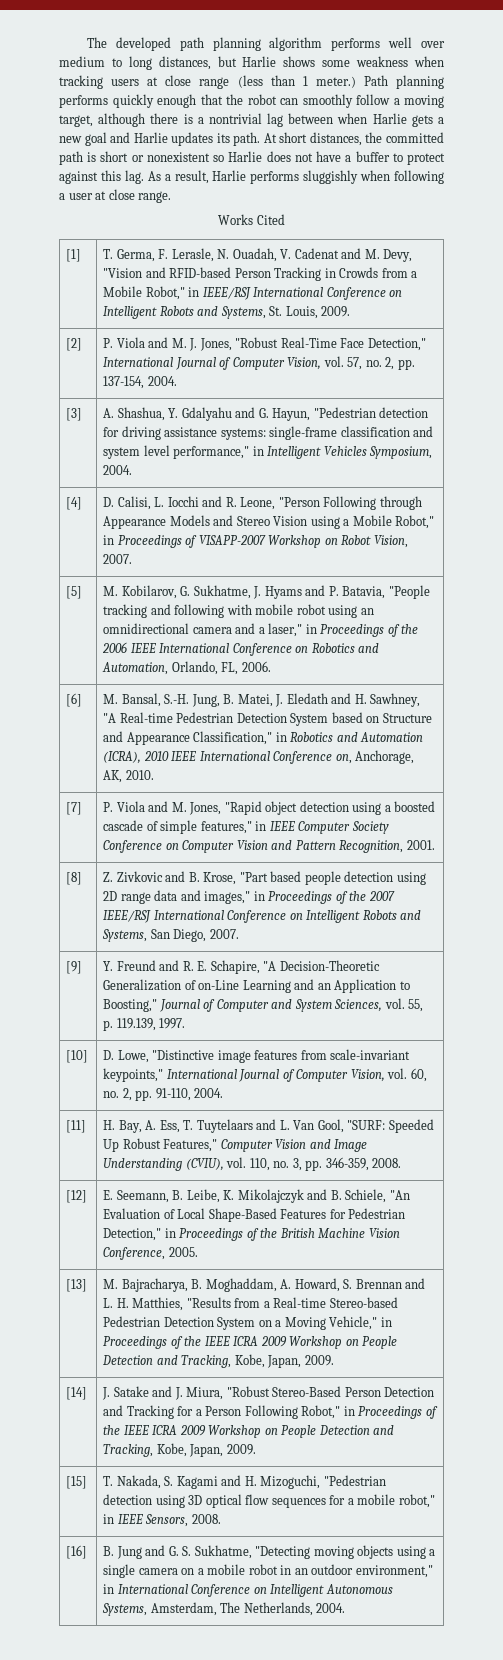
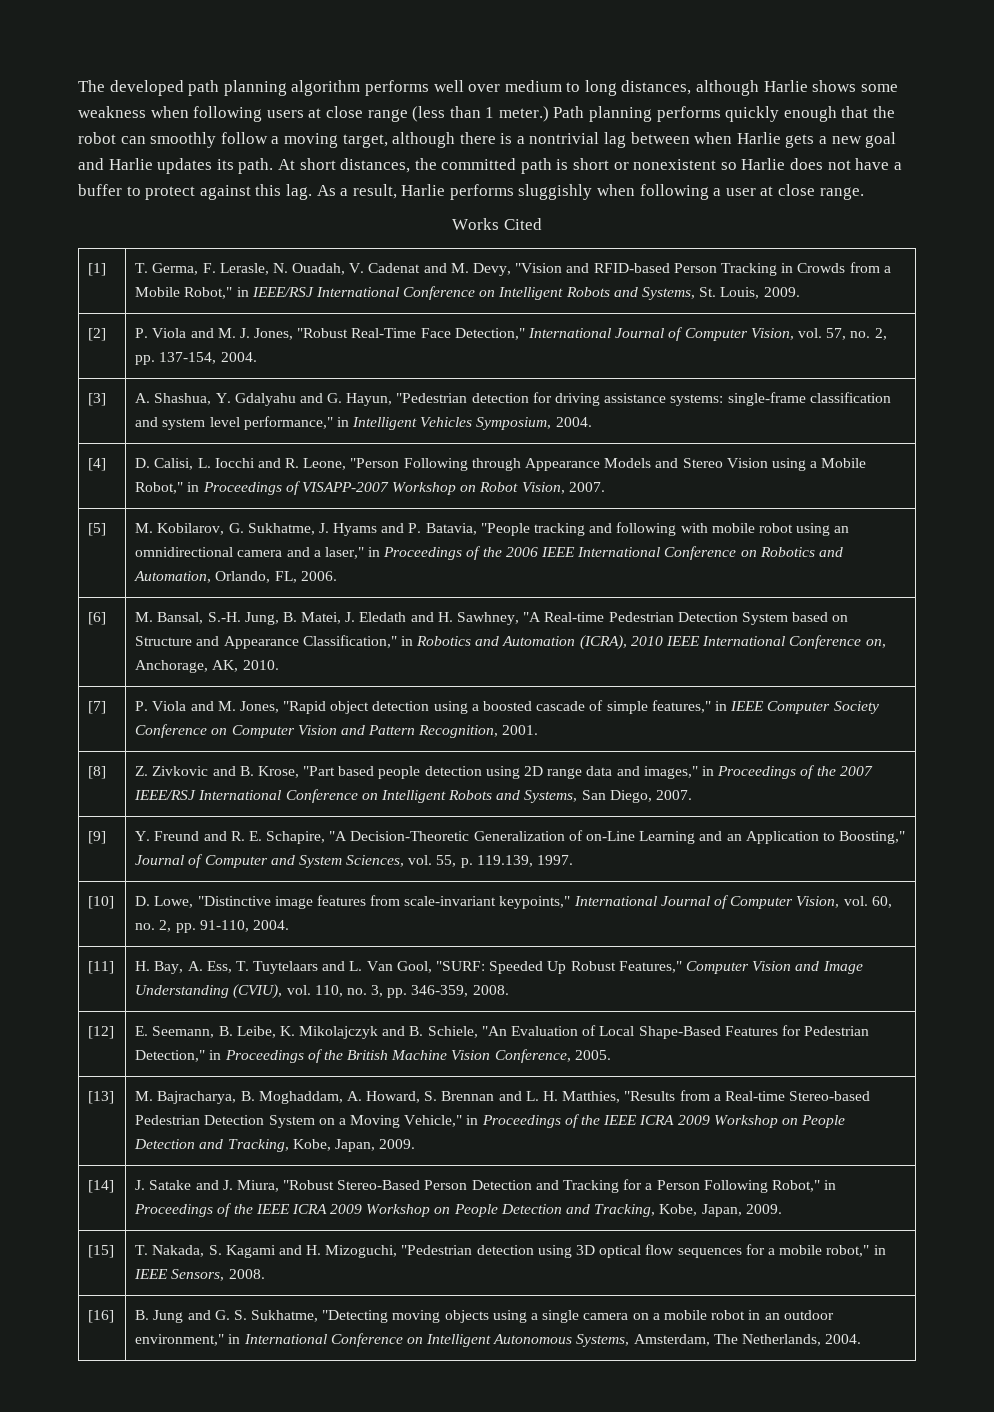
[217,56,237,67] but -> [696,80,760,96] although
[59,75,103,89] tracking -> [193,106,263,122] following

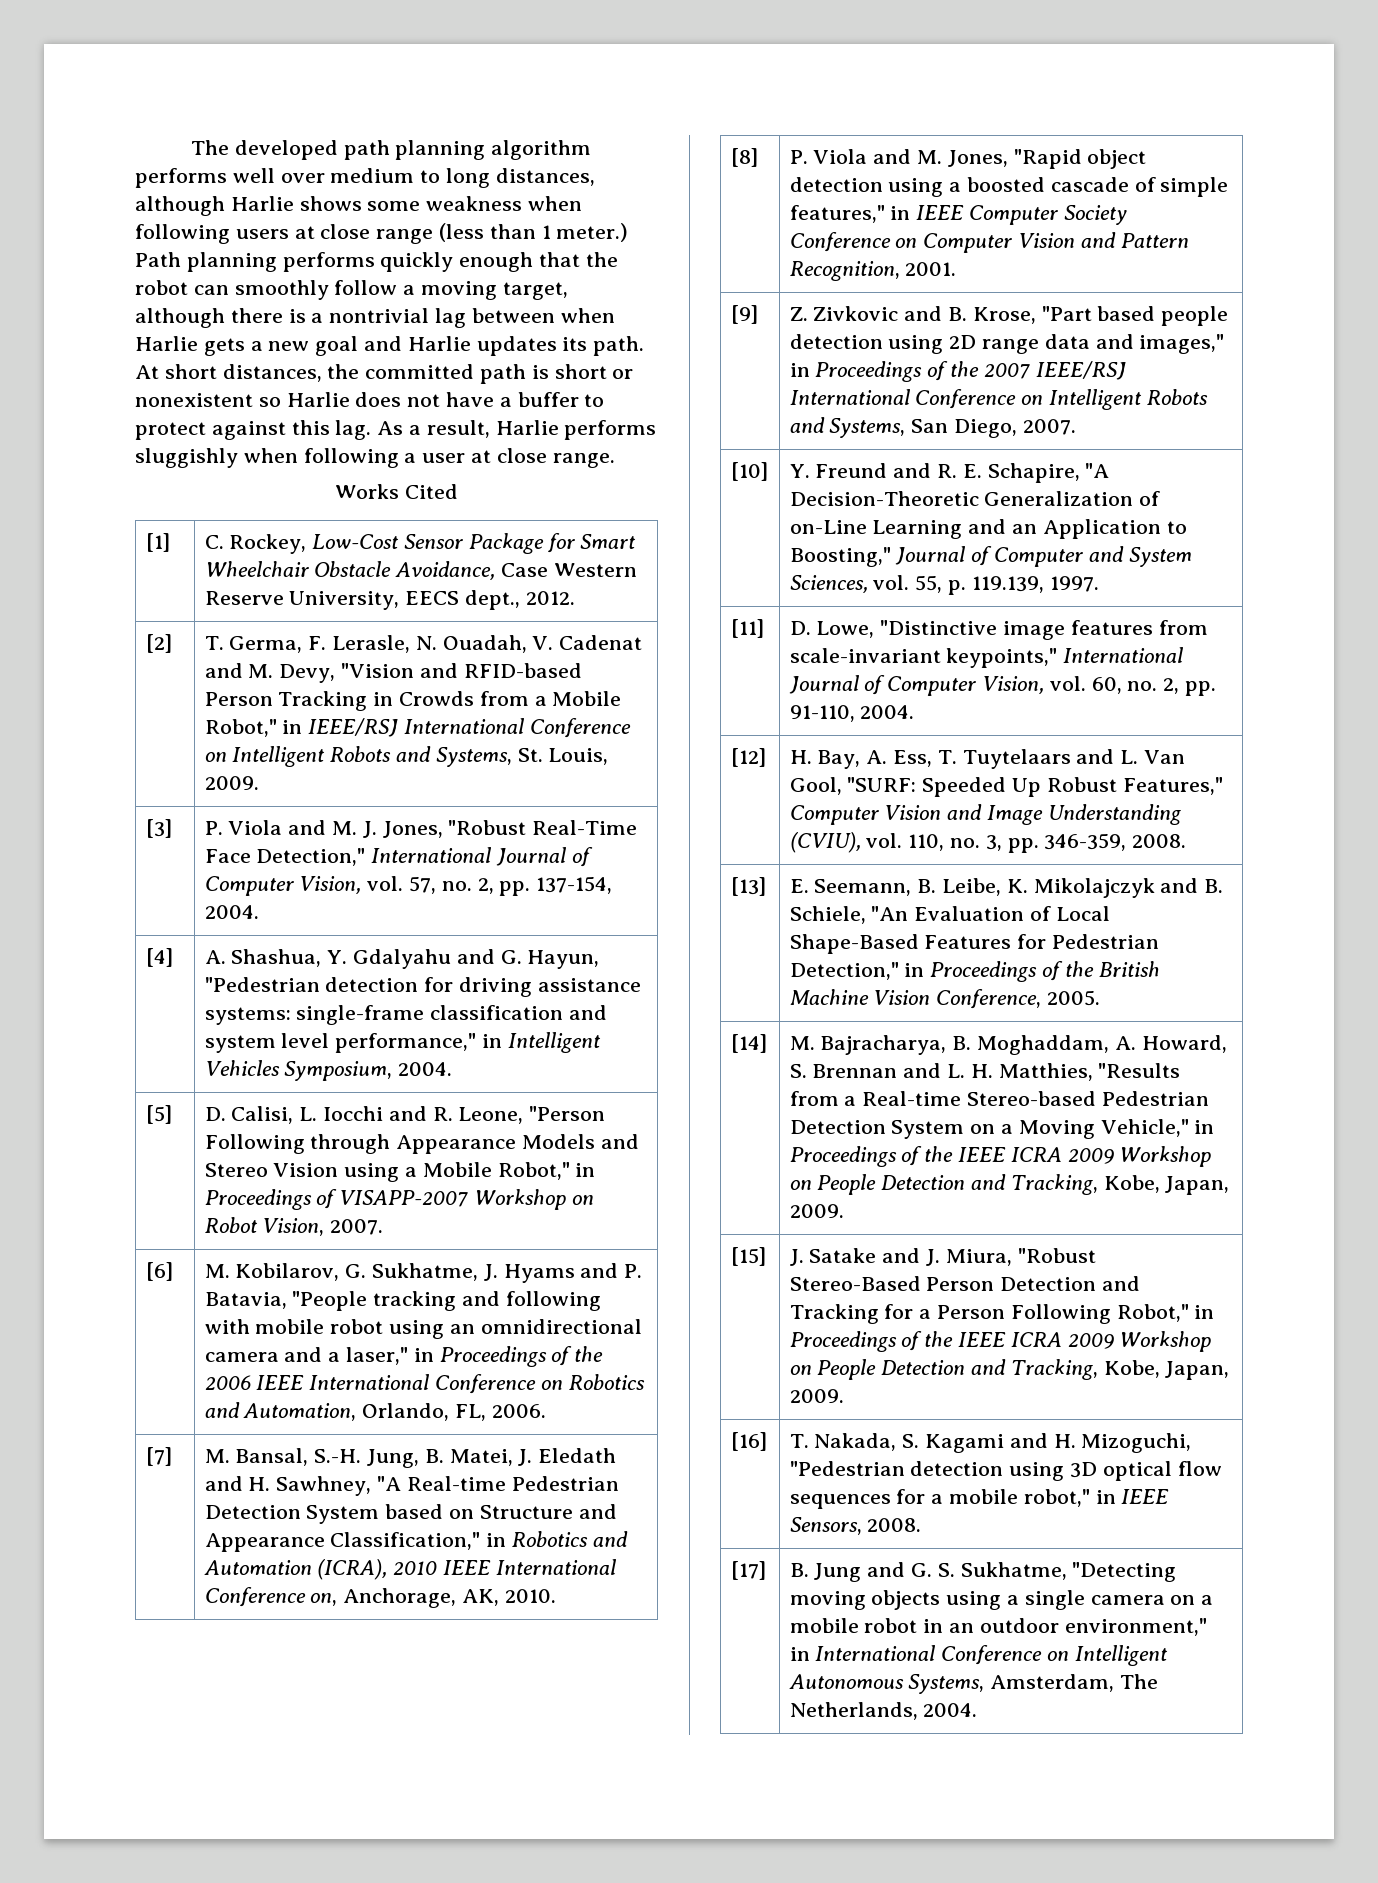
(107, 269) none -> [204,533,637,554] [204,561,637,580] [204,590,575,610] [145,634,172,653] | C. Rockey, Low-Cost Sensor Package for Smart Wheelchair Obstacle Avoidance, Case Western Reserve University, EECS dept., 2012. // [2]
[88,328,107,341] [2] -> [145,819,172,838] [3]
[88,393,107,406] [3] -> [145,948,173,967] [4]
[88,458,107,471] [4] -> [145,1105,172,1124] [5]
[88,523,107,536] [5] -> [145,1262,173,1281] [6]
[88,612,107,625] [6] -> [145,1447,172,1466] [7]
[88,701,107,714] [7] -> [730,148,758,167] [8]
[88,766,107,779] [8] -> [730,305,758,324] [9]
[88,831,107,844] [9] -> [730,462,768,481] [10]
[88,896,115,909] [10] -> [730,619,764,638] [11]
[88,961,115,974] [11] -> [730,748,766,767] [12]
[88,1026,115,1039] [12] -> [730,877,766,896] [13]
[88,1091,115,1104] [13] -> [730,1034,767,1053] [14]
[88,1180,115,1193] [14] -> [730,1247,766,1266] [15]
[88,1245,115,1258] [15] -> [730,1432,767,1451] [16]
[88,1310,115,1323] [16] -> [730,1561,766,1580] [17]

